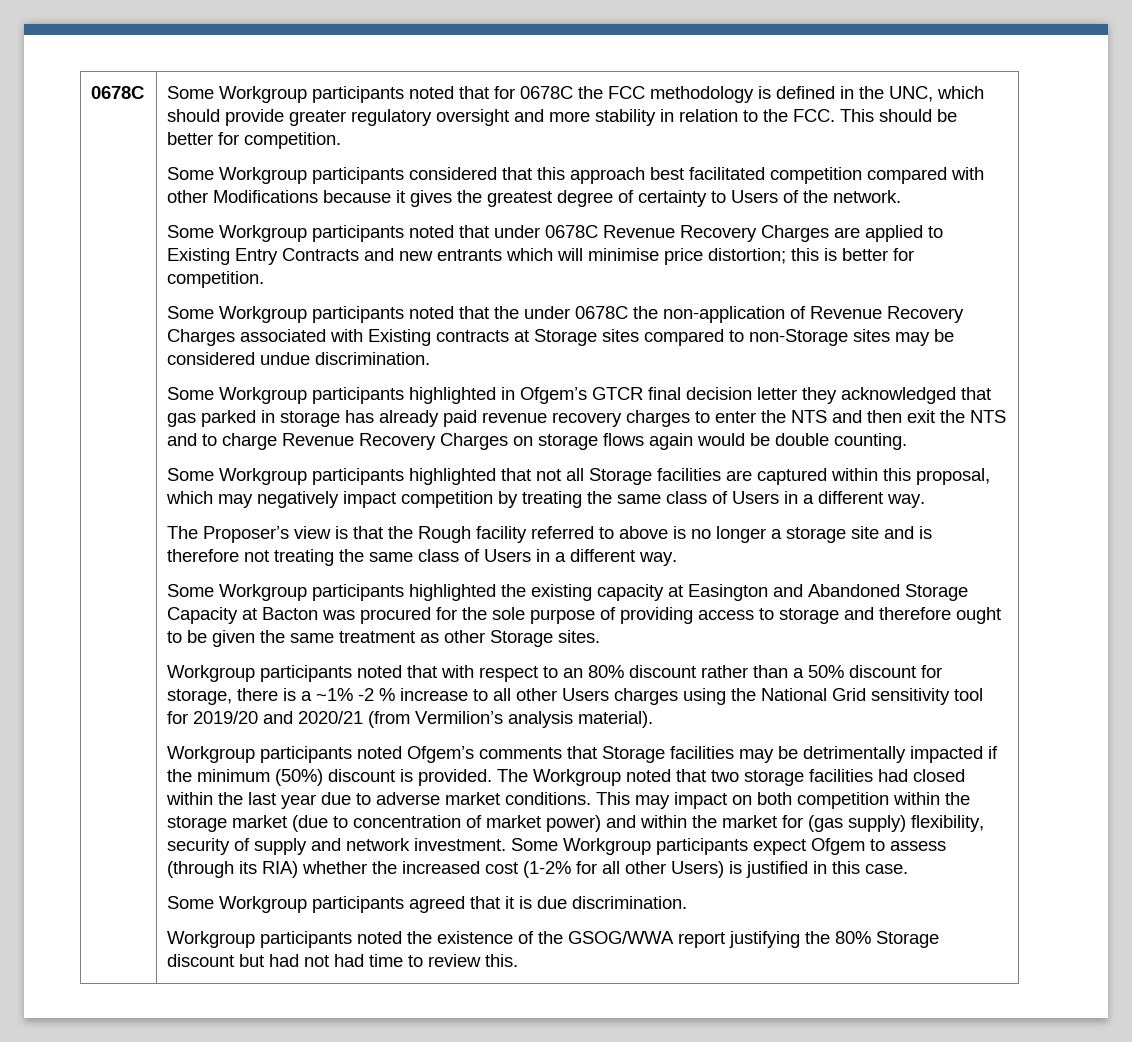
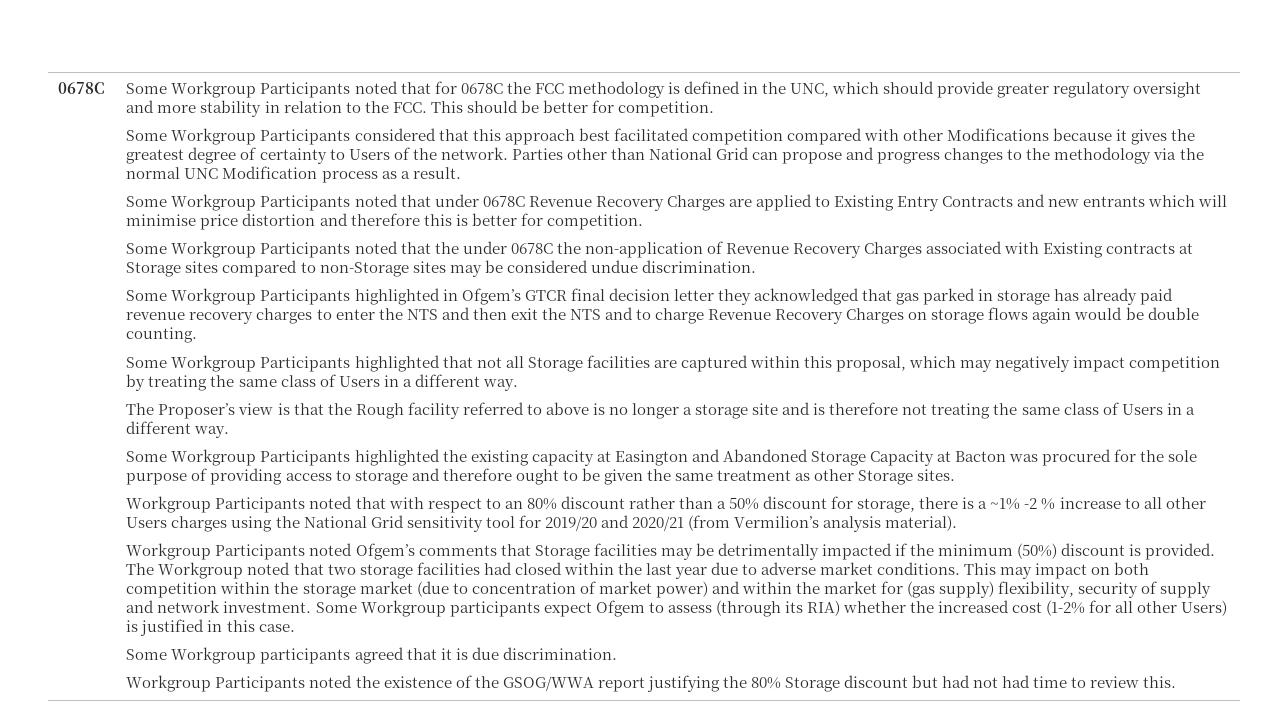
[312,86,405,103] participants -> [260,82,351,98] Participants
[312,167,405,184] participants -> [260,129,351,145] Participants
[167,225,405,242] // Some Workgroup participants -> [511,147,1204,164] [126,166,461,183] [126,194,351,211] Parties other than National Grid can propose and progress changes to the methodology via the normal UNC Modification process as a result. // Some Workgroup Participants
[708,248,787,264] distortion; -> [242,213,420,226] distortion and therefore
[312,306,405,323] participants -> [260,242,351,258] Participants
[312,387,405,404] participants -> [260,289,351,305] Participants
[312,468,405,485] participants -> [260,356,351,372] Participants
[312,584,405,601] participants -> [260,450,351,466] Participants
[260,665,353,682] participants -> [215,497,306,513] Participants
[260,746,353,763] participants -> [215,544,306,560] Participants
[260,931,353,948] participants -> [215,676,306,692] Participants

